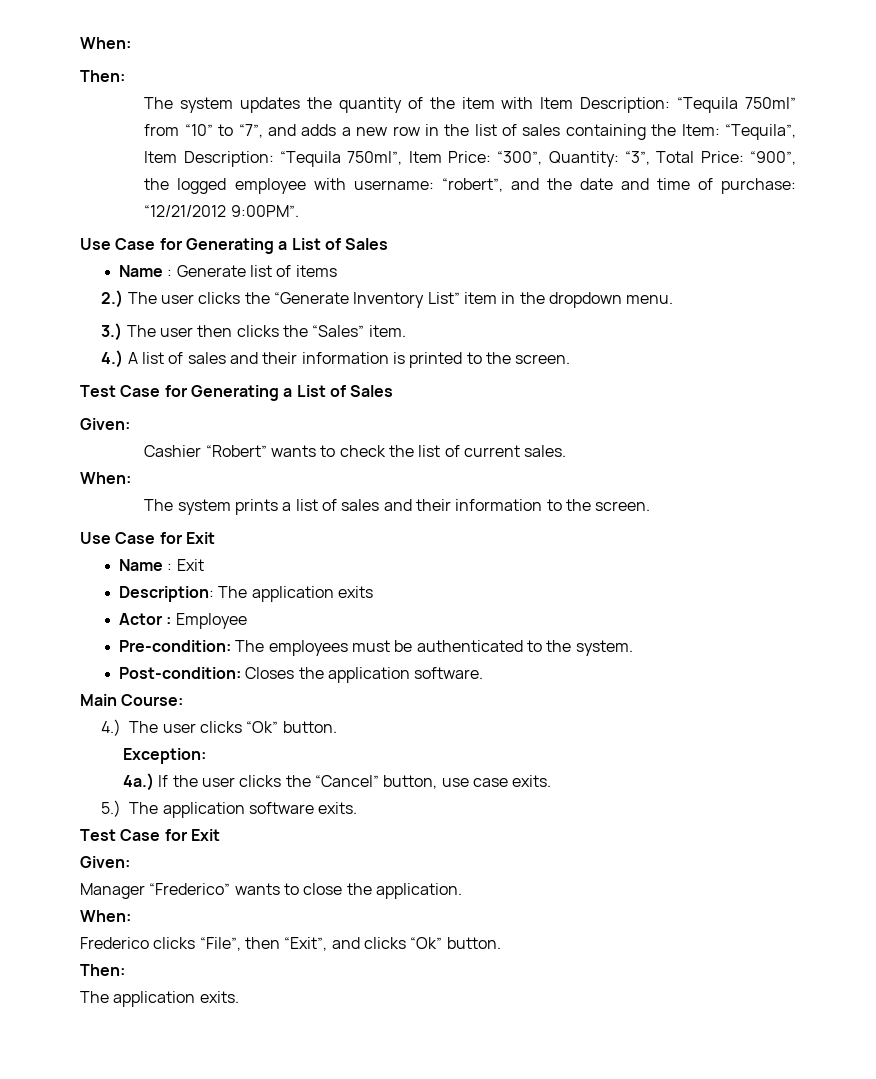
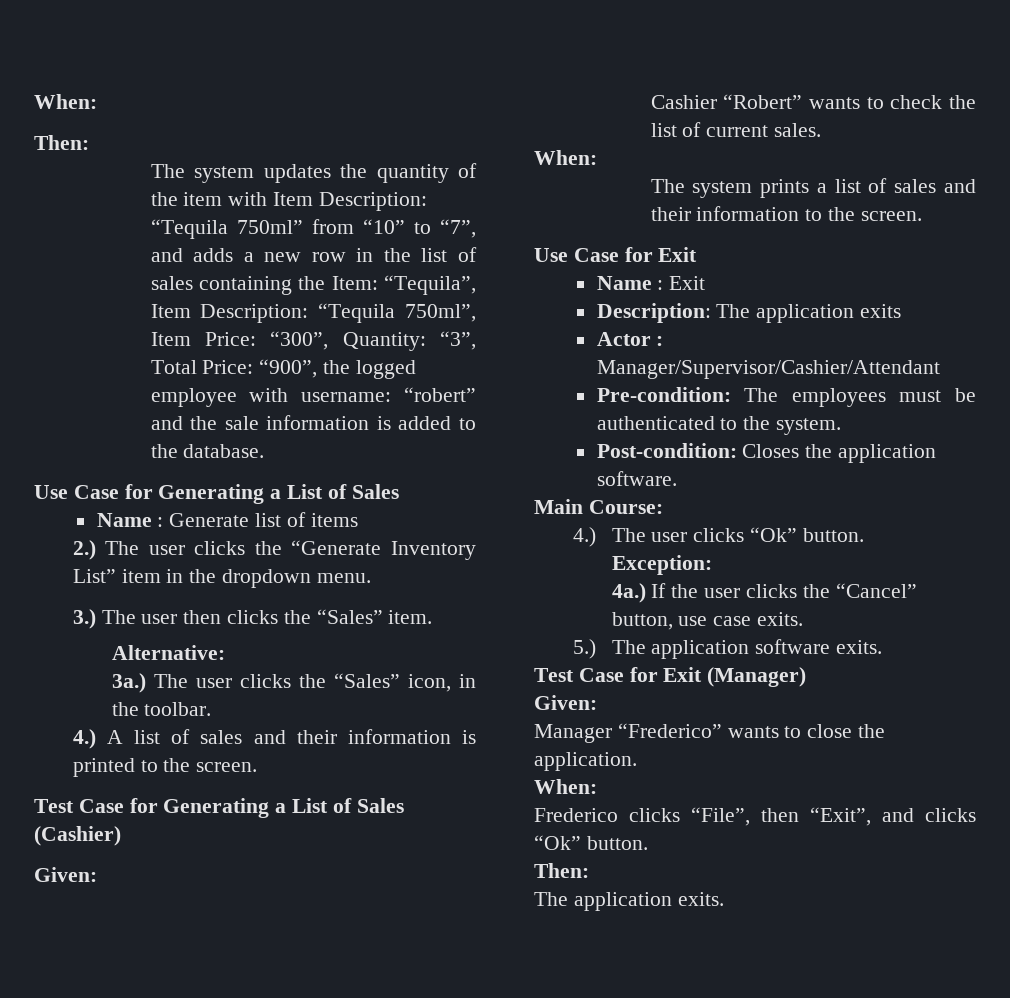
[441,178,503,192] “robert”, -> [404,387,476,402] “robert”
[579,178,796,194] [144,205,299,217] date and time of purchase: “12/21/2012 9:00PM”. -> [224,415,476,430] [150,444,265,458] sale information is added to the database.
(406, 331) none -> [111,645,225,660] [111,673,477,693] [111,702,212,716] // Alternative: // 3a.) The user clicks the “Sales” icon, in the toolbar.
(394, 391) none -> [34,826,121,846] (Cashier)
[175,613,247,629] Employee -> [596,360,940,379] Manager/Supervisor/Cashier/Attendant
(220, 835) none -> [707,667,807,687] (Manager)

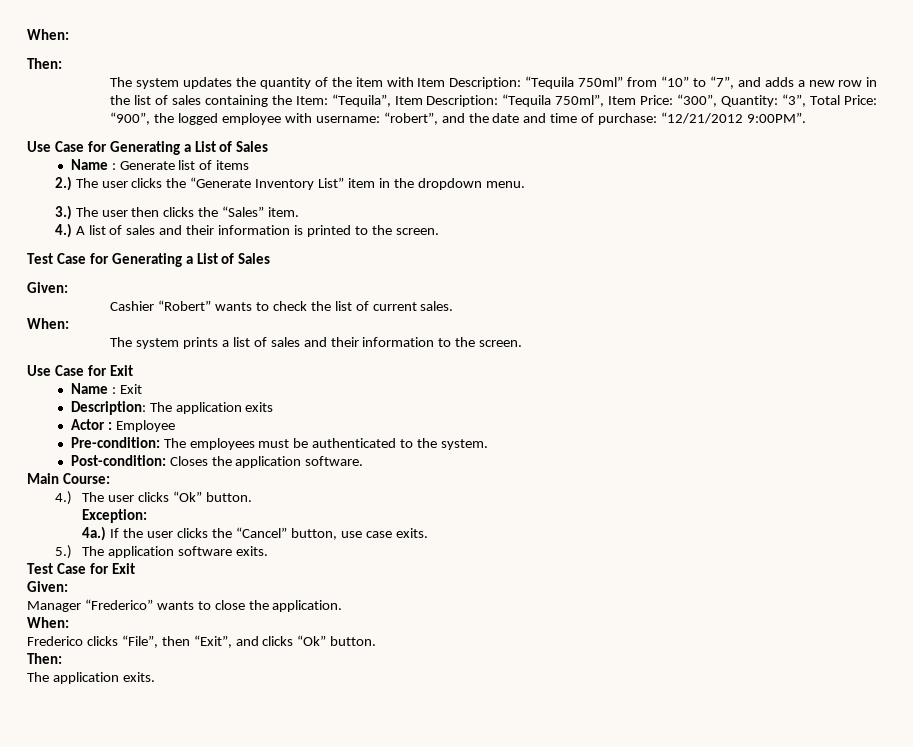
[404,387,476,402] “robert” -> [383,112,438,125] “robert”,
[224,415,476,430] [150,444,265,458] sale information is added to the database. -> [492,112,806,125] date and time of purchase: “12/21/2012 9:00PM”.
[111,645,225,660] [111,673,477,693] [111,702,212,716] // Alternative: // 3a.) The user clicks the “Sales” icon, in the toolbar. -> (300, 212) none
[34,826,121,846] (Cashier) -> (271, 258) none
[596,360,940,379] Manager/Supervisor/Cashier/Attendant -> [115,420,175,432] Employee
[707,667,807,687] (Manager) -> (135, 568) none

